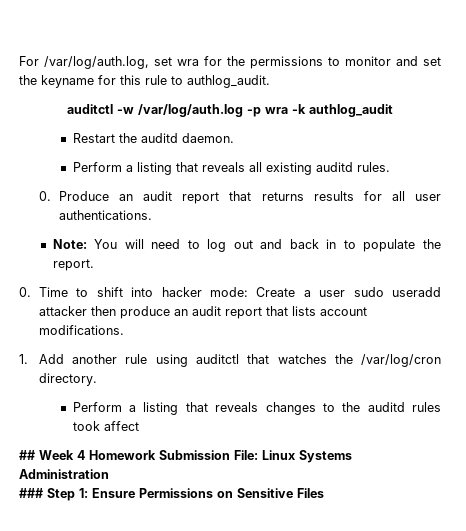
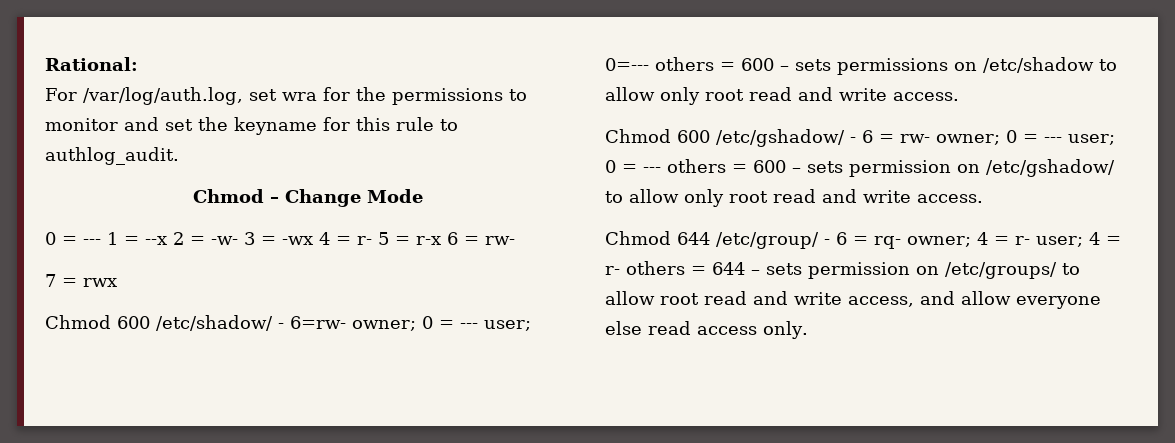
(19, 61) none -> [45,57,138,71] Rational: //
[67,104,393,117] [72,133,234,143] [72,162,390,175] [38,191,442,204] [58,210,152,220] [52,239,441,252] [52,259,94,271] [19,287,441,297] [38,306,367,319] [38,325,124,335] [19,354,442,367] [38,373,97,386] [72,402,442,415] [72,421,139,431] [19,450,352,463] [19,469,109,479] [19,488,324,501] auditctl -w /var/log/auth.log -p wra -k authlog_audit // Restart the auditd daemon. // Perform a listing that reveals all existing auditd rules. // 0. Produce an audit report that returns results for all user authentications. // Note: You will need to log out and back in to populate the report. // 0. Time to shift into hacker mode: Create a user sudo useradd attacker then produce an audit report that lists account modifications. // 1. Add another rule using auditctl that watches the /var/log/cron directory. // Perform a listing that reveals changes to the auditd rules took affect // ## Week 4 Homework Submission File: Linux Systems Administration // ### Step 1: Ensure Permissions on Sensitive Files -> [192,189,423,207] [45,232,515,245] [45,274,117,287] [45,315,531,331] [605,57,1117,75] [605,87,959,105] [605,129,1115,147] [605,159,1115,177] [605,189,983,207] [605,231,1121,249] [605,261,1080,279] [605,291,1101,309] [605,321,808,339] Chmod – Change Mode // 0 = --- 1 = --x 2 = -w- 3 = -wx 4 = r- 5 = r-x 6 = rw- // 7 = rwx // Chmod 600 /etc/shadow/ - 6=rw- owner; 0 = --- user; 0=--- others = 600 – sets permissions on /etc/shadow to allow only root read and write access. // Chmod 600 /etc/gshadow/ - 6 = rw- owner; 0 = --- user; 0 = --- others = 600 – sets permission on /etc/gshadow/ to allow only root read and write access. // Chmod 644 /etc/group/ - 6 = rq- owner; 4 = r- user; 4 = r- others = 644 – sets permission on /etc/groups/ to allow root read and write access, and allow everyone else read access only.

